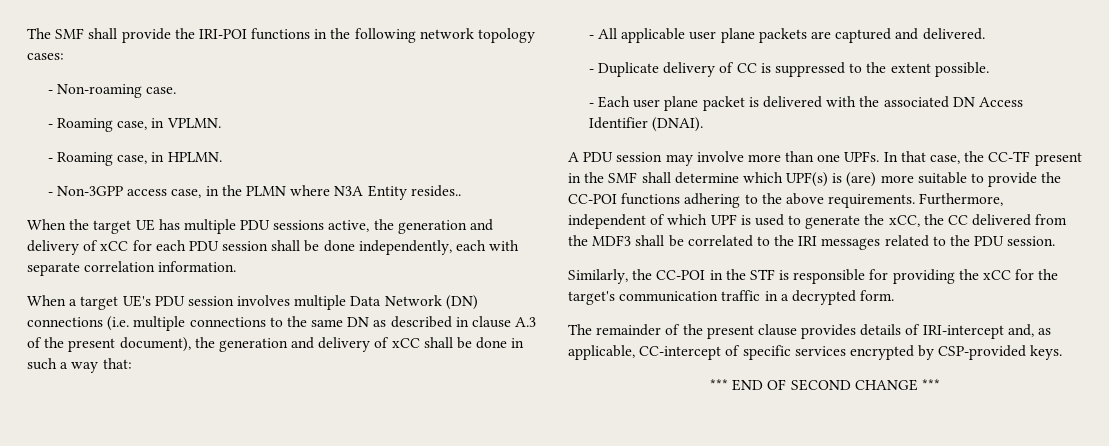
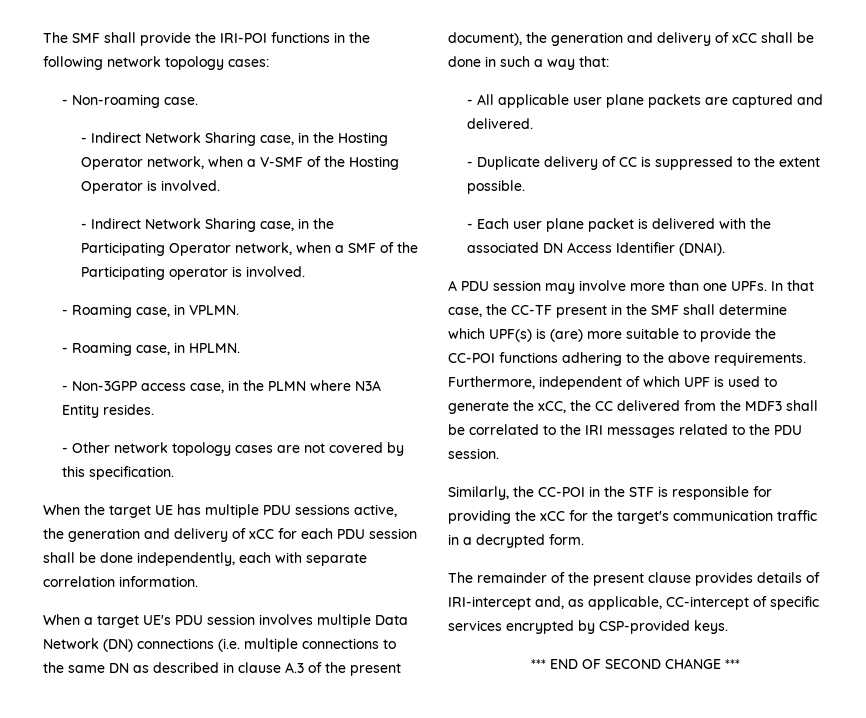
(177, 90) none -> [80,132,388,146] [80,156,399,170] [80,180,220,194] [80,218,334,232] [80,242,418,256] [80,266,305,280] // - Indirect Network Sharing case, in the Hosting Operator network, when a V-SMF of the Hosting Operator is involved. // - Indirect Network Sharing case, in the Participating Operator network, when a SMF of the Participating operator is involved.
[410,185,461,197] resides.. -> [102,404,154,415] [61,442,404,456] [61,466,174,480] resides. // - Other network topology cases are not covered by this specification.

